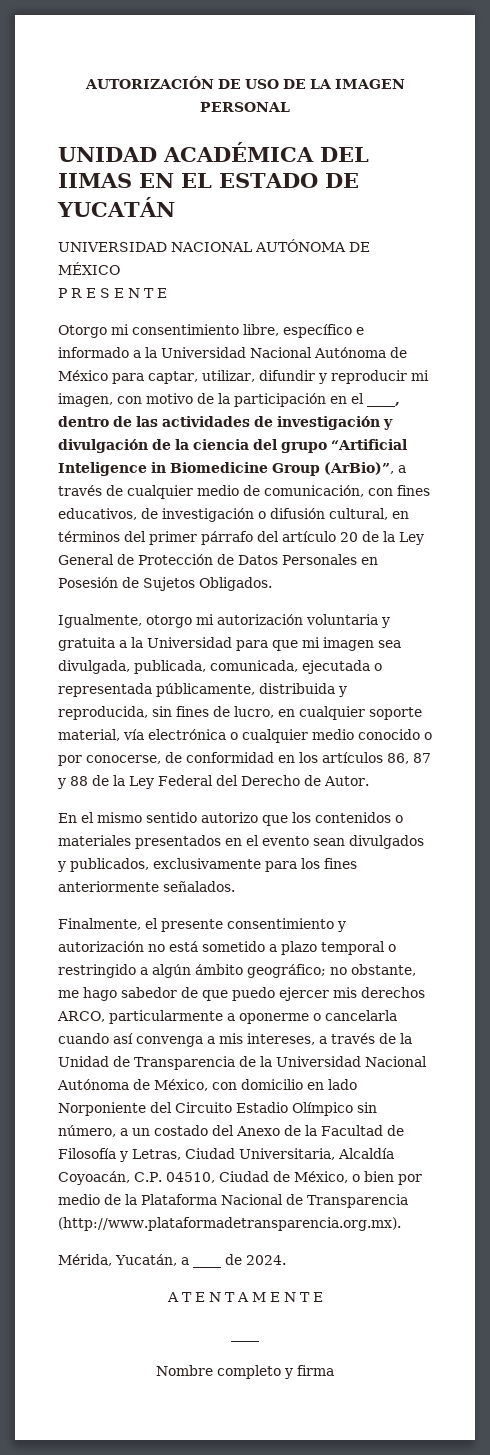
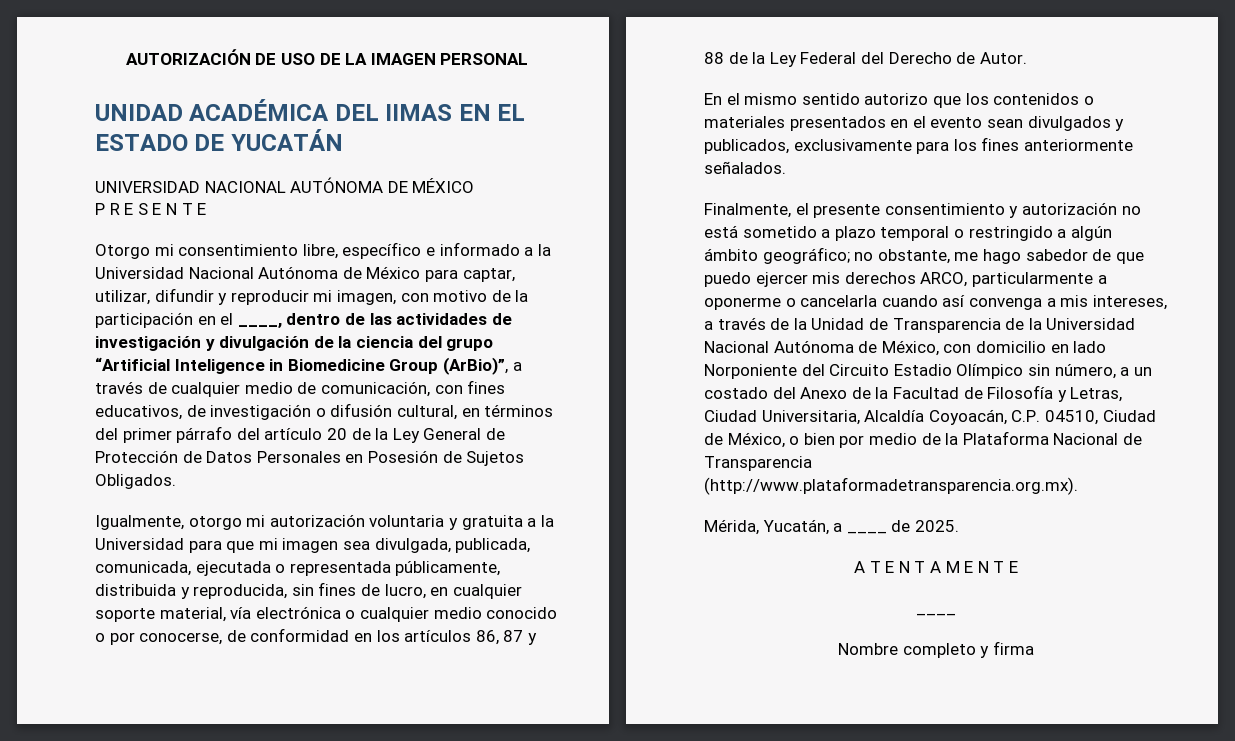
[245,1255,286,1265] 2024. -> [914,520,959,532] 2025.

